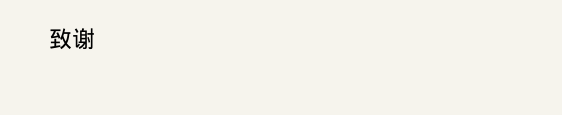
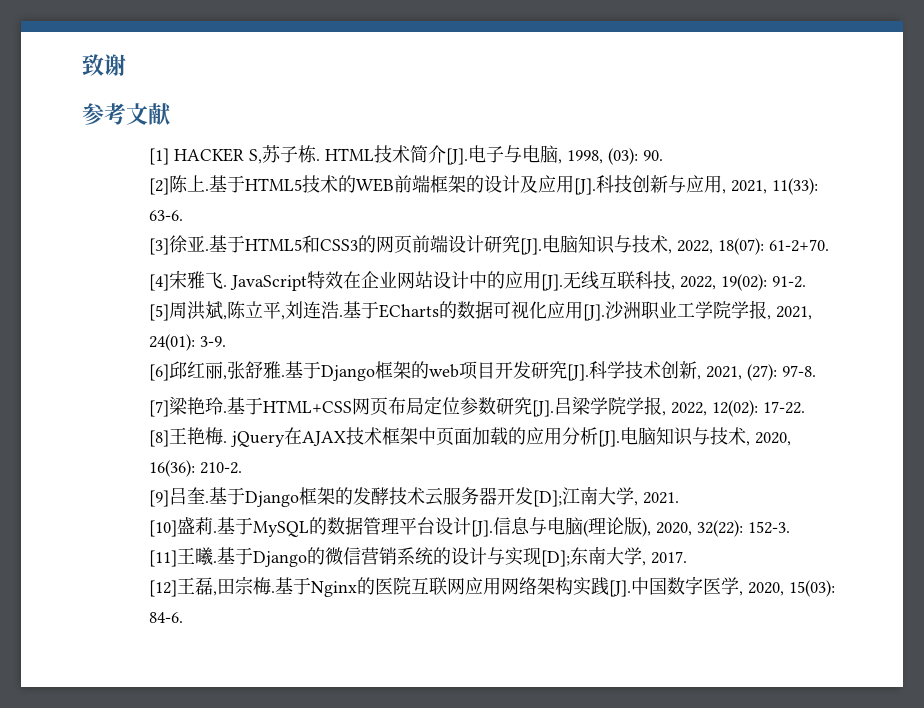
(95, 39) none -> [82,103,172,125] [149,145,664,165] [149,175,819,195] [149,210,184,221] [149,235,830,255] [149,270,807,291] [149,300,813,321] [149,334,227,351] [149,361,817,381] [149,396,806,417] [149,427,792,447] [149,460,243,477] [149,486,680,507] [149,517,791,537] [149,546,688,567] [149,576,836,597] [149,612,184,623] // 参考文献 // [1] HACKER S,苏子栋. HTML技术简介[J].电子与电脑, 1998, (03): 90. // [2]陈上.基于HTML5技术的WEB前端框架的设计及应用[J].科技创新与应用, 2021, 11(33): 63-6. // [3]徐亚.基于HTML5和CSS3的网页前端设计研究[J].电脑知识与技术, 2022, 18(07): 61-2+70. // [4]宋雅飞. JavaScript特效在企业网站设计中的应用[J].无线互联科技, 2022, 19(02): 91-2. // [5]周洪斌,陈立平,刘连浩.基于ECharts的数据可视化应用[J].沙洲职业工学院学报, 2021, 24(01): 3-9. // [6]邱红丽,张舒雅.基于Django框架的web项目开发研究[J].科学技术创新, 2021, (27): 97-8. // [7]梁艳玲.基于HTML+CSS网页布局定位参数研究[J].吕梁学院学报, 2022, 12(02): 17-22. // [8]王艳梅. jQuery在AJAX技术框架中页面加载的应用分析[J].电脑知识与技术, 2020, 16(36): 210-2. // [9]吕奎.基于Django框架的发酵技术云服务器开发[D];江南大学, 2021. // [10]盛莉.基于MySQL的数据管理平台设计[J].信息与电脑(理论版), 2020, 32(22): 152-3. // [11]王曦.基于Django的微信营销系统的设计与实现[D];东南大学, 2017. // [12]王磊,田宗梅.基于Nginx的医院互联网应用网络架构实践[J].中国数字医学, 2020, 15(03): 84-6.

